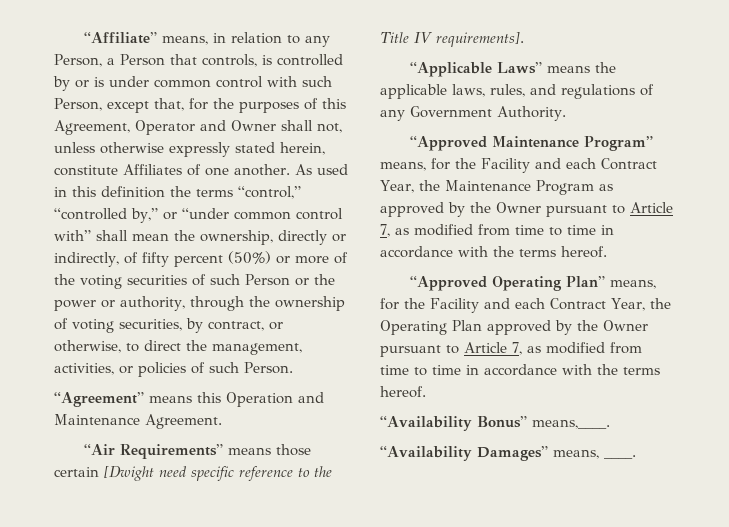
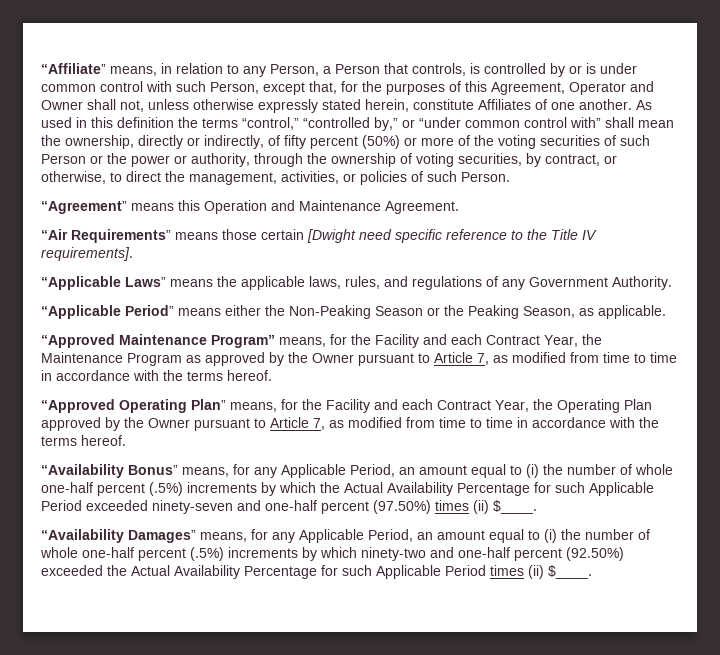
(566, 113) none -> [41,305,666,319] // “Applicable Period” means either the Non-Peaking Season or the Peaking Season, as applicable.
[531,419,610,429] [380,446,636,461] means,____. // “Availability Damages” means, ____. -> [182,464,673,478] [41,482,654,496] [41,500,537,514] [41,529,650,543] [40,547,624,561] [41,565,592,579] means, for any Applicable Period, an amount equal to (i) the number of whole one-half percent (.5%) increments by which the Actual Availability Percentage for such Applicable Period exceeded ninety-seven and one-half percent (97.50%) times (ii) $____. // “Availability Damages” means, for any Applicable Period, an amount equal to (i) the number of whole one-half percent (.5%) increments by which ninety-two and one-half percent (92.50%) exceeded the Actual Availability Percentage for such Applicable Period times (ii) $____.

